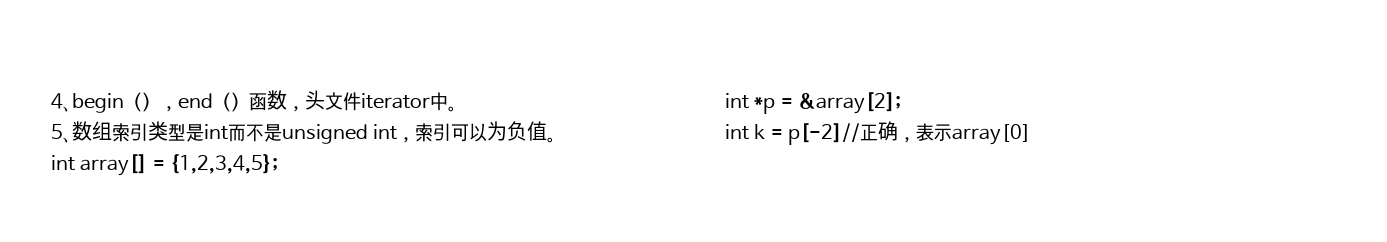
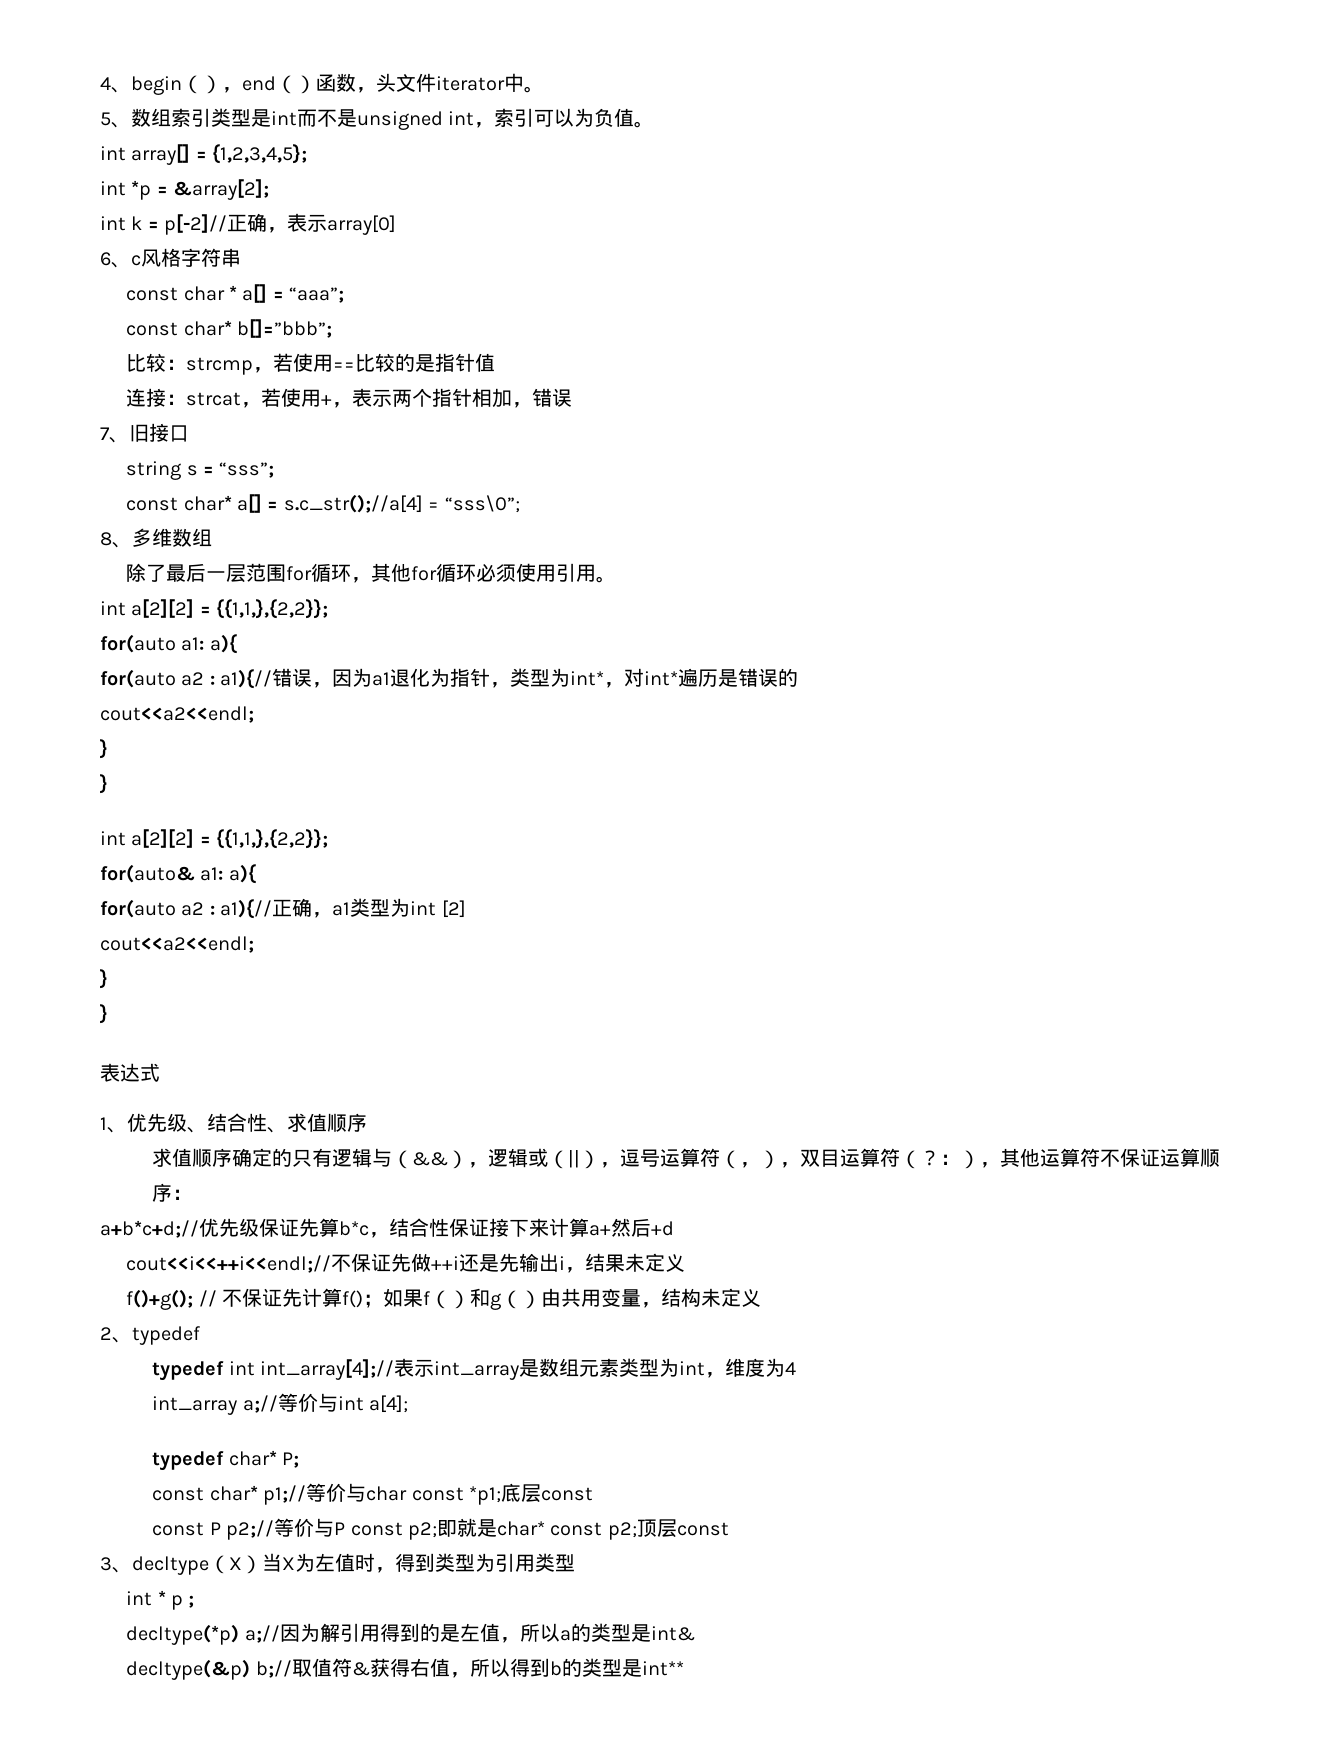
(1032, 134) none -> [100,248,241,268] [126,284,345,303] [126,319,332,338] [126,353,496,375] [126,388,573,408] [100,423,189,443] [126,461,275,480] [126,494,520,513] [100,528,212,548] [126,563,617,583] [100,599,329,619] [100,634,237,654] [100,668,799,689] [100,706,254,723] [100,739,108,759] [100,774,108,794] [100,829,329,849] [100,864,256,884] [100,898,466,919] [100,936,254,953] [100,969,108,989] [100,1004,108,1024] [100,1063,160,1082] [100,1113,367,1133] [152,1148,1221,1169] [152,1183,193,1202] [100,1218,674,1238] [126,1253,686,1273] [126,1288,761,1310] [100,1326,200,1345] [152,1358,797,1381] [152,1393,409,1415] [152,1450,300,1471] [152,1483,593,1505] [152,1518,729,1540] [100,1553,575,1575] [126,1590,195,1610] [126,1623,695,1645] [126,1658,684,1680] // 6、c风格字符串 // const char * a[] = “aaa”; // const char* b[]=”bbb”; // 比较：strcmp，若使用==比较的是指针值 // 连接：strcat，若使用+，表示两个指针相加，错误 // 7、旧接口 // string s = “sss”; // const char* a[] = s.c_str();//a[4] = “sss\0”; // 8、多维数组 // 除了最后一层范围for循环，其他for循环必须使用引用。 // int a[2][2] = {{1,1,},{2,2}}; // for(auto a1: a){ // for(auto a2 : a1){//错误，因为a1退化为指针，类型为int*，对int*遍历是错误的 // cout<<a2<<endl; // } // } // int a[2][2] = {{1,1,},{2,2}}; // for(auto& a1: a){ // for(auto a2 : a1){//正确，a1类型为int [2] // cout<<a2<<endl; // } // } // 表达式 // 1、优先级、结合性、求值顺序 // 求值顺序确定的只有逻辑与（&&），逻辑或（||），逗号运算符（，），双目运算符（？：），其他运算符不保证运算顺序： // a+b*c+d;//优先级保证先算b*c，结合性保证接下来计算a+然后+d // cout<<i<<++i<<endl;//不保证先做++i还是先输出i，结果未定义 // f()+g(); // 不保证先计算f()；如果f（）和g（）由共用变量，结构未定义 // 2、typedef // typedef int int_array[4];//表示int_array是数组元素类型为int，维度为4 // int_array a;//等价与int a[4]; // typedef char* P; // const char* p1;//等价与char const *p1;底层const // const P p2;//等价与P const p2;即就是char* const p2;顶层const // 3、decltype（X）当X为左值时，得到类型为引用类型 // int * p ; // decltype(*p) a;//因为解引用得到的是左值，所以a的类型是int& // decltype(&p) b;//取值符&获得右值，所以得到b的类型是int**

